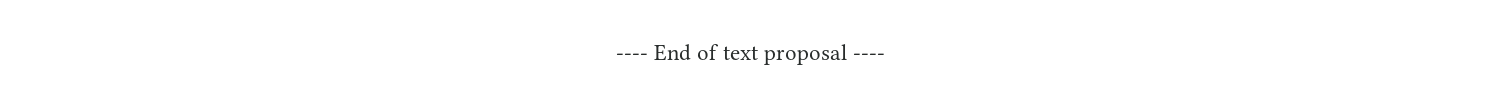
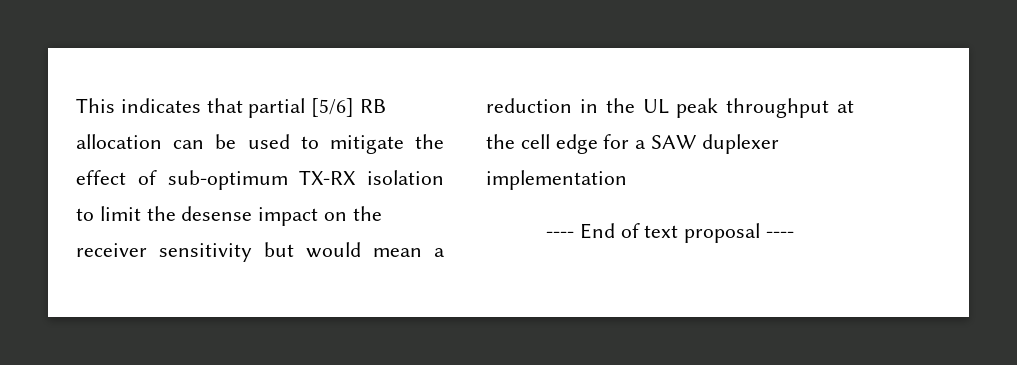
(615, 56) none -> [76,98,387,118] [76,134,444,154] [76,170,444,190] [76,206,382,226] [76,242,445,262] [486,98,854,118] [486,134,779,154] [486,170,627,190] This indicates that partial [5/6] RB allocation can be used to mitigate the effect of sub-optimum TX-RX isolation to limit the desense impact on the receiver sensitivity but would mean a reduction in the UL peak throughput at the cell edge for a SAW duplexer implementation //

